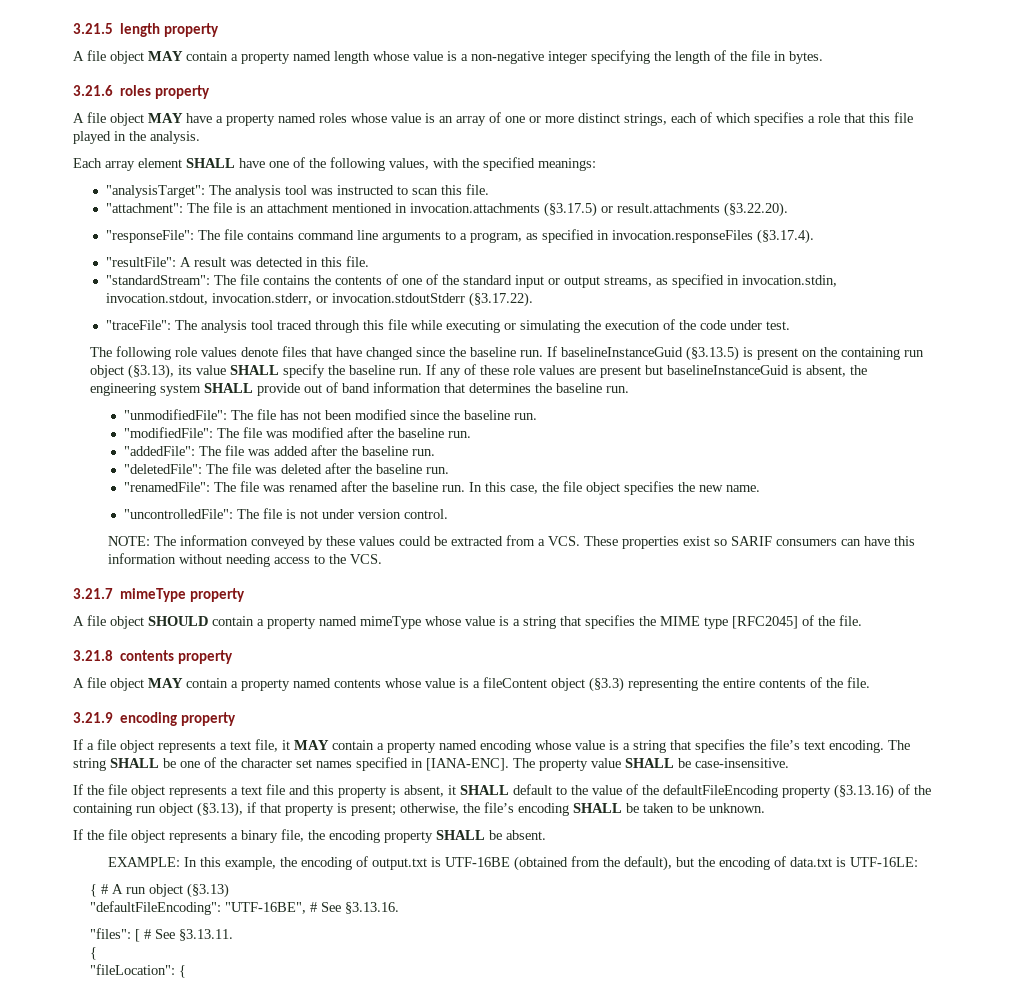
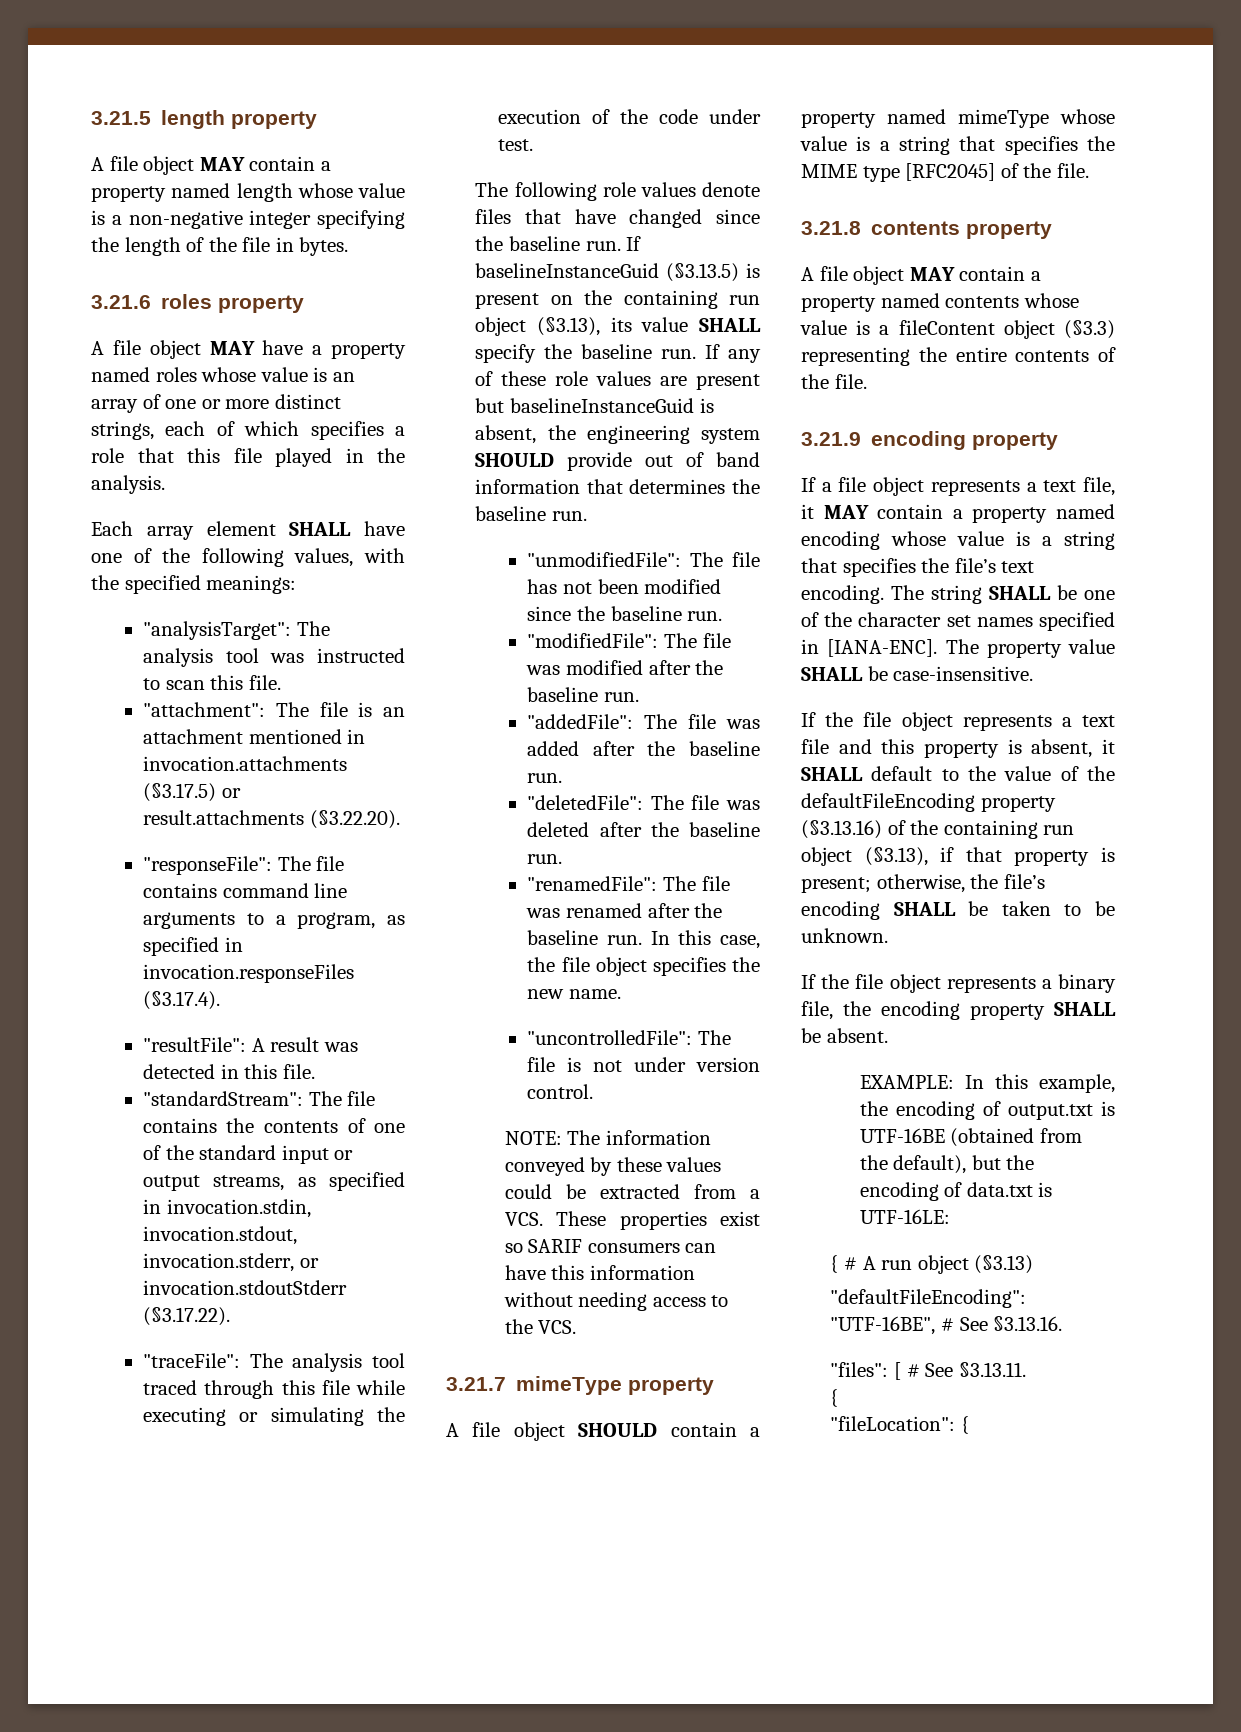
[204,383,254,393] SHALL -> [475,453,555,467] SHOULD

